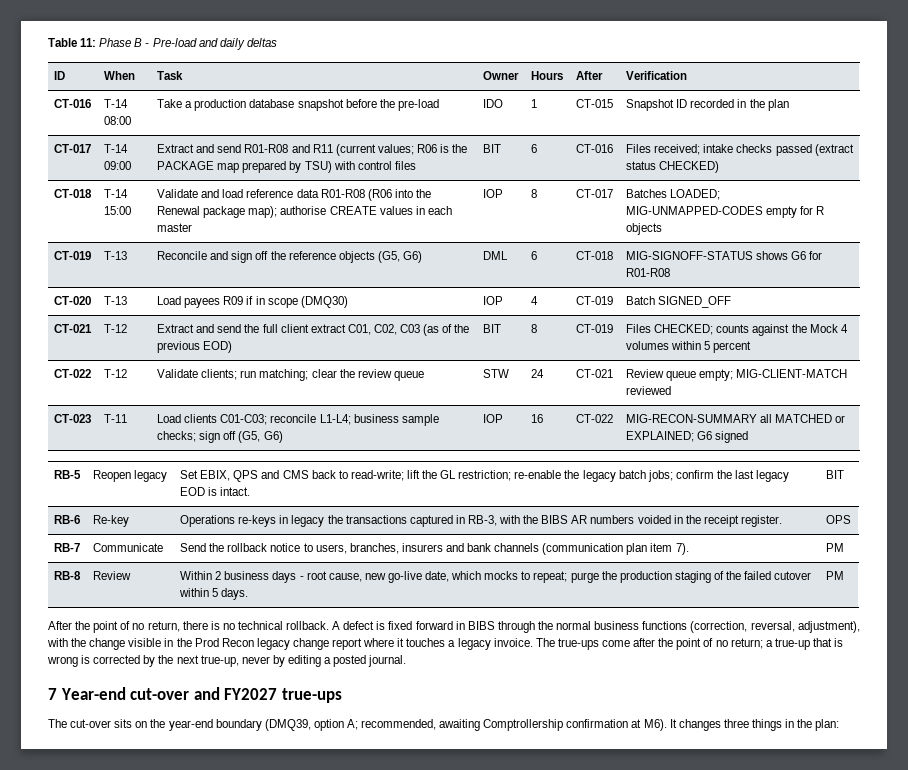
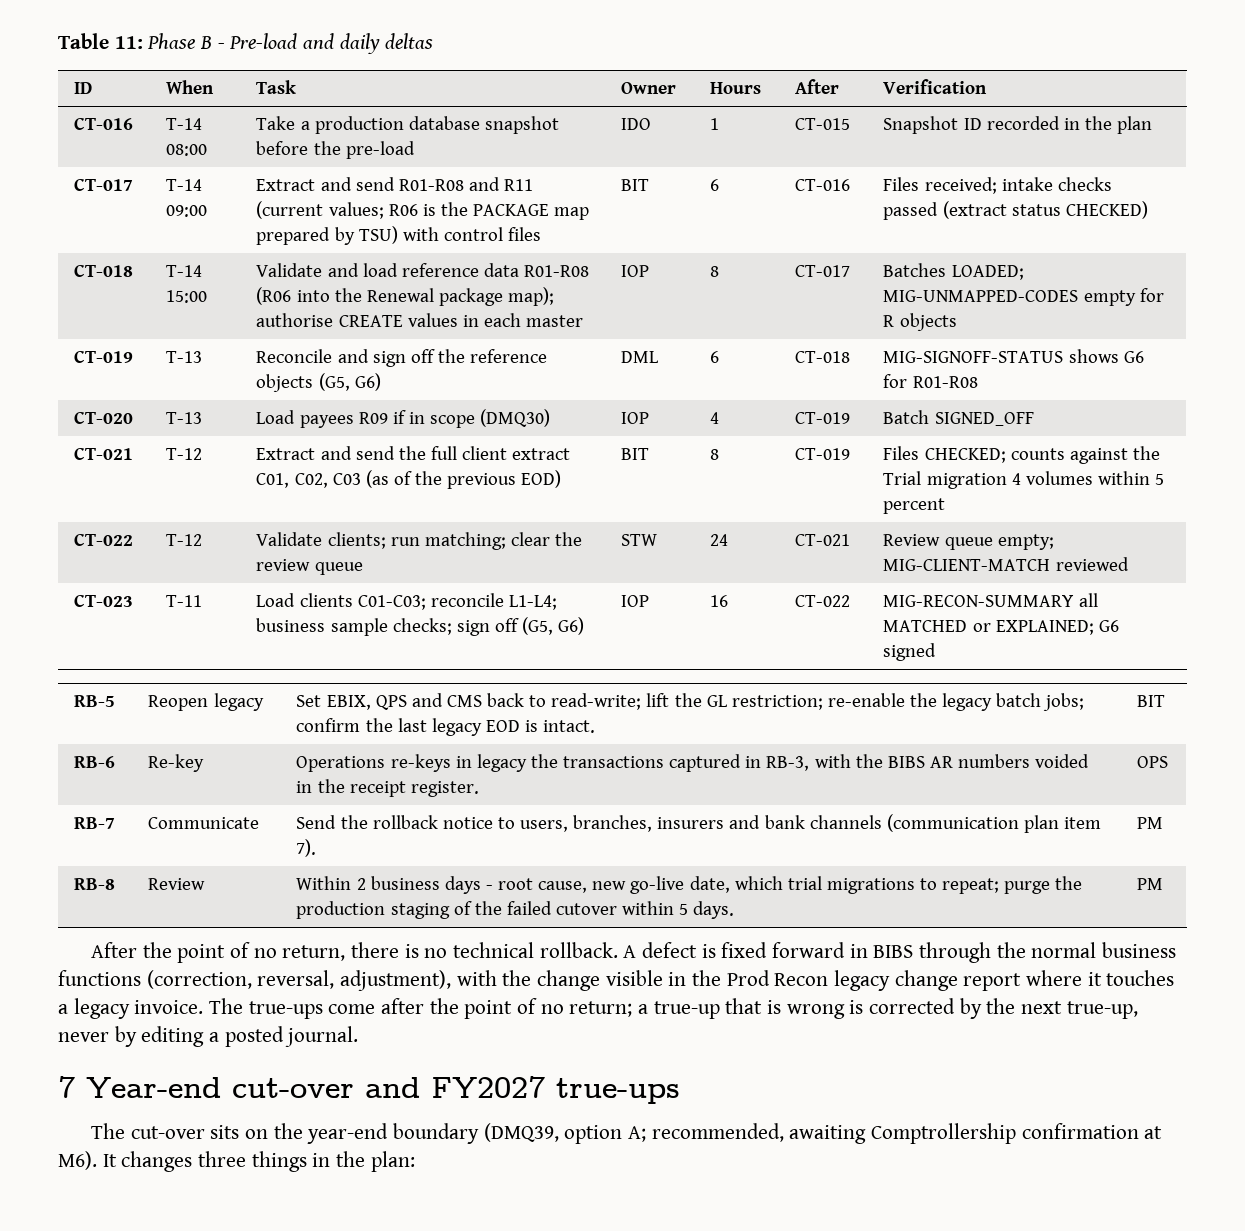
[809,324,838,333] Mock -> [883,471,1007,489] Trial migration
[484,571,519,580] mocks -> [787,876,915,894] trial migrations

